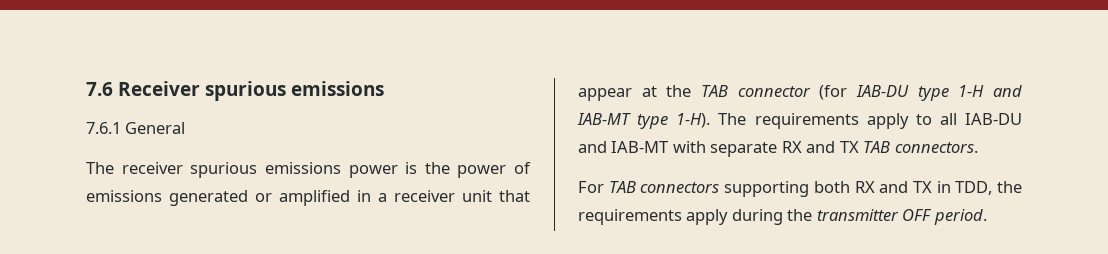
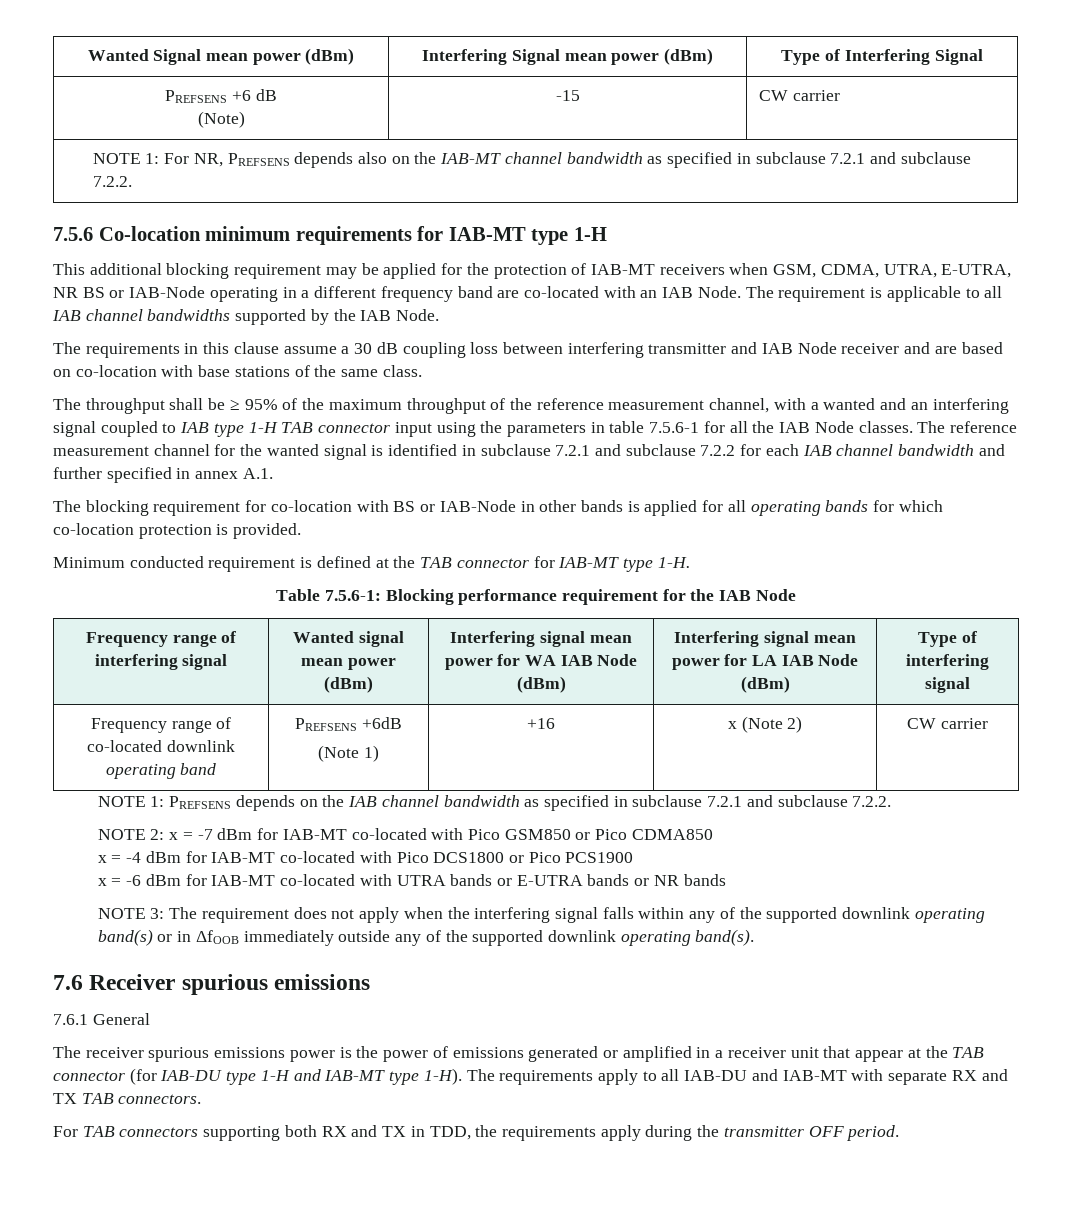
(86, 89) none -> [87,48,355,65] [422,48,713,65] [781,49,983,65] [165,89,277,103] [197,111,245,128] [555,90,580,101] [758,90,840,101] [92,152,971,168] [92,176,132,187] [53,226,607,245] [53,263,1012,279] [53,286,1003,302] [52,309,440,325] [53,342,1003,358] [53,365,422,377] [53,398,1009,414] [53,421,1017,437] [53,444,1005,460] [53,467,273,483] [53,500,943,516] [53,523,302,539] [53,556,690,572] [276,589,796,605] [85,631,237,647] [94,654,228,670] [293,631,404,647] [301,658,396,670] [324,676,373,693] [450,631,632,647] [444,654,638,670] [516,676,566,693] [674,631,856,647] [671,654,859,670] [740,676,790,693] [918,631,977,647] [906,654,989,670] [925,677,970,693] [90,717,232,733] [87,740,235,752] [105,763,217,779] [295,717,402,731] [318,745,379,762] [527,718,555,729] [727,716,803,733] [907,718,988,729] [97,795,892,811] [97,828,713,840] [97,851,634,863] [97,874,726,886] [97,907,985,923] [97,929,755,946] Wanted Signal mean power (dBm) | Interfering Signal mean power (dBm) | Type of Interfering Signal // PREFSENS +6 dB // (Note) | -15 | CW carrier // NOTE 1: For NR, PREFSENS depends also on the IAB-MT channel bandwidth as specified in subclause 7.2.1 and subclause 7.2.2. // 7.5.6 Co-location minimum requirements for IAB-MT type 1-H // This additional blocking requirement may be applied for the protection of IAB-MT receivers when GSM, CDMA, UTRA, E-UTRA, NR BS or IAB-Node operating in a different frequency band are co-located with an IAB Node. The requirement is applicable to all IAB channel bandwidths supported by the IAB Node. // The requirements in this clause assume a 30 dB coupling loss between interfering transmitter and IAB Node receiver and are based on co-location with base stations of the same class. // The throughput shall be ≥ 95% of the maximum throughput of the reference measurement channel, with a wanted and an interfering signal coupled to IAB type 1-H TAB connector input using the parameters in table 7.5.6-1 for all the IAB Node classes. The reference measurement channel for the wanted signal is identified in subclause 7.2.1 and subclause 7.2.2 for each IAB channel bandwidth and further specified in annex A.1. // The blocking requirement for co-location with BS or IAB-Node in other bands is applied for all operating bands for which co-location protection is provided. // Minimum conducted requirement is defined at the TAB connector for IAB-MT type 1-H. // Table 7.5.6-1: Blocking performance requirement for the IAB Node // Frequency range of interfering signal | Wanted signal mean power (dBm) | Interfering signal mean power for WA IAB Node (dBm) | Interfering signal mean power for LA IAB Node (dBm) | Type of interfering signal // Frequency range of co-located downlink operating band | PREFSENS +6dB // (Note 1) | +16 | x (Note 2) | CW carrier // NOTE 1: PREFSENS depends on the IAB channel bandwidth as specified in subclause 7.2.1 and subclause 7.2.2. // NOTE 2: x = -7 dBm for IAB-MT co-located with Pico GSM850 or Pico CDMA850 // x = -4 dBm for IAB-MT co-located with Pico DCS1800 or Pico PCS1900 // x = -6 dBm for IAB-MT co-located with UTRA bands or E-UTRA bands or NR bands // NOTE 3: The requirement does not apply when the interfering signal falls within any of the supported downlink operating band(s) or in ΔfOOB immediately outside any of the supported downlink operating band(s). //

